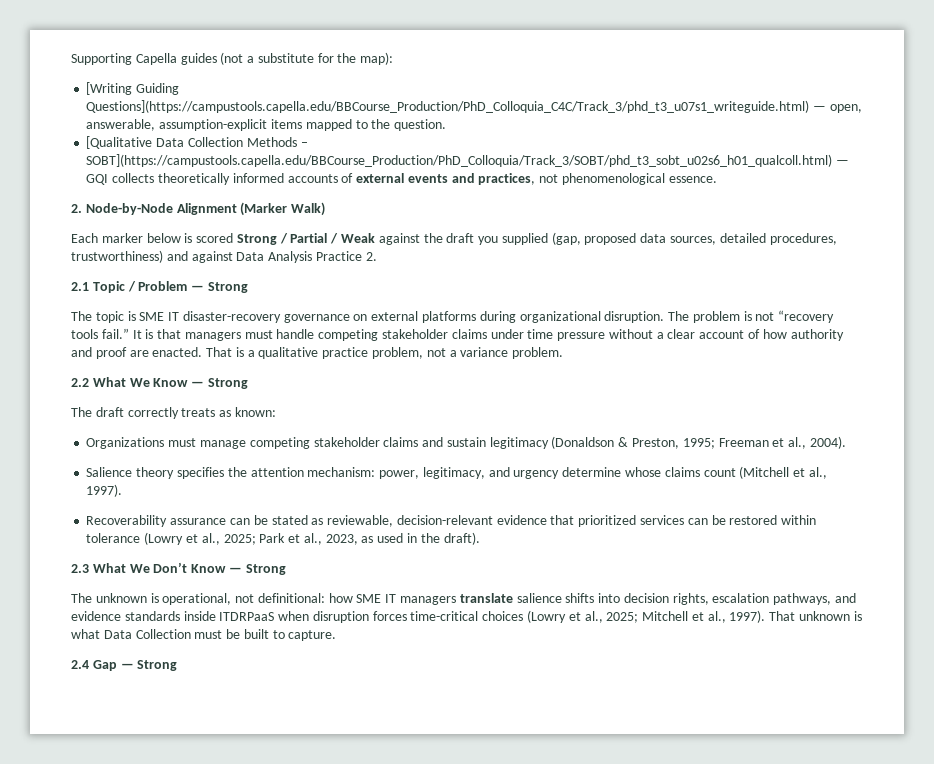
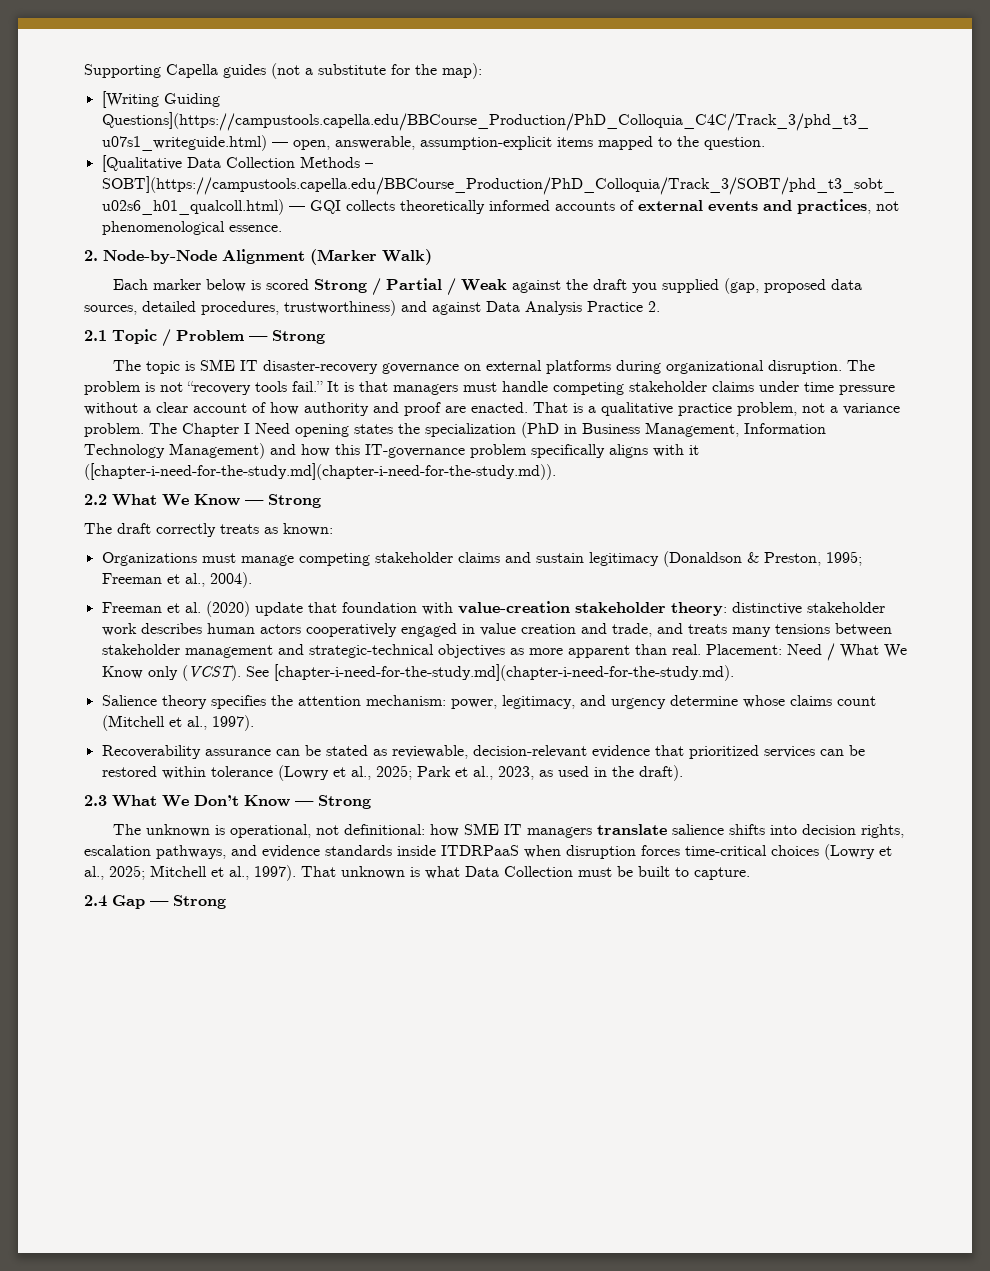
(564, 353) none -> [149,422,826,438] [84,443,699,459] [84,463,556,480] The Chapter I Need opening states the specialization (PhD in Business Management, Information Technology Management) and how this IT-governance problem specifically aligns with it ([chapter-i-need-for-the-study.md](chapter-i-need-for-the-study.md)).
(846, 442) none -> [101,601,885,617] [101,623,892,637] [101,643,907,661] [101,664,734,681] // Freeman et al. (2020) update that foundation with value-creation stakeholder theory: distinctive stakeholder work describes human actors cooperatively engaged in value creation and trade, and treats many tensions between stakeholder management and strategic-technical objectives as more apparent than real. Placement: Need / What We Know only (VCST). See [chapter-i-need-for-the-study.md](chapter-i-need-for-the-study.md).

